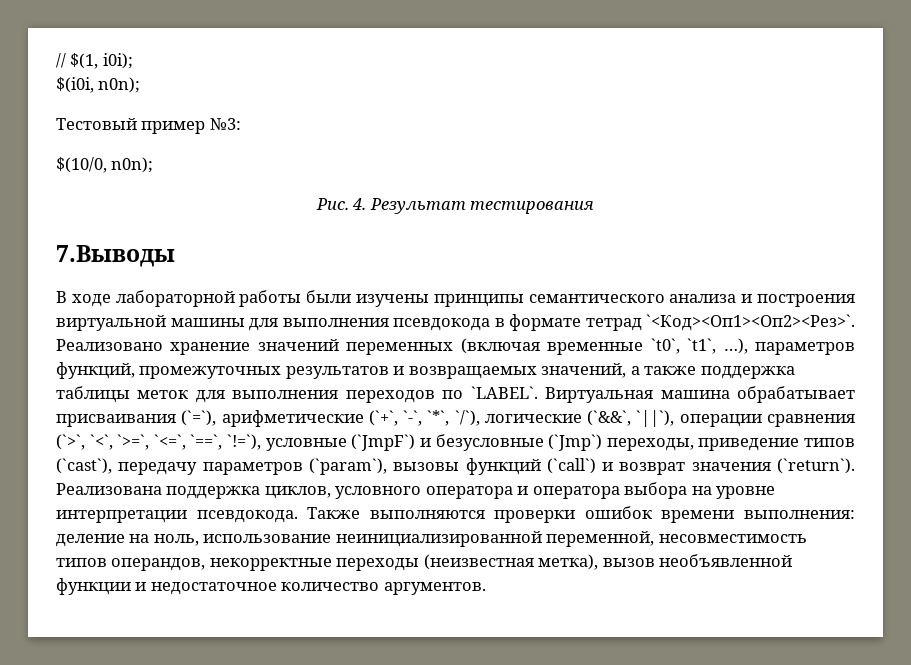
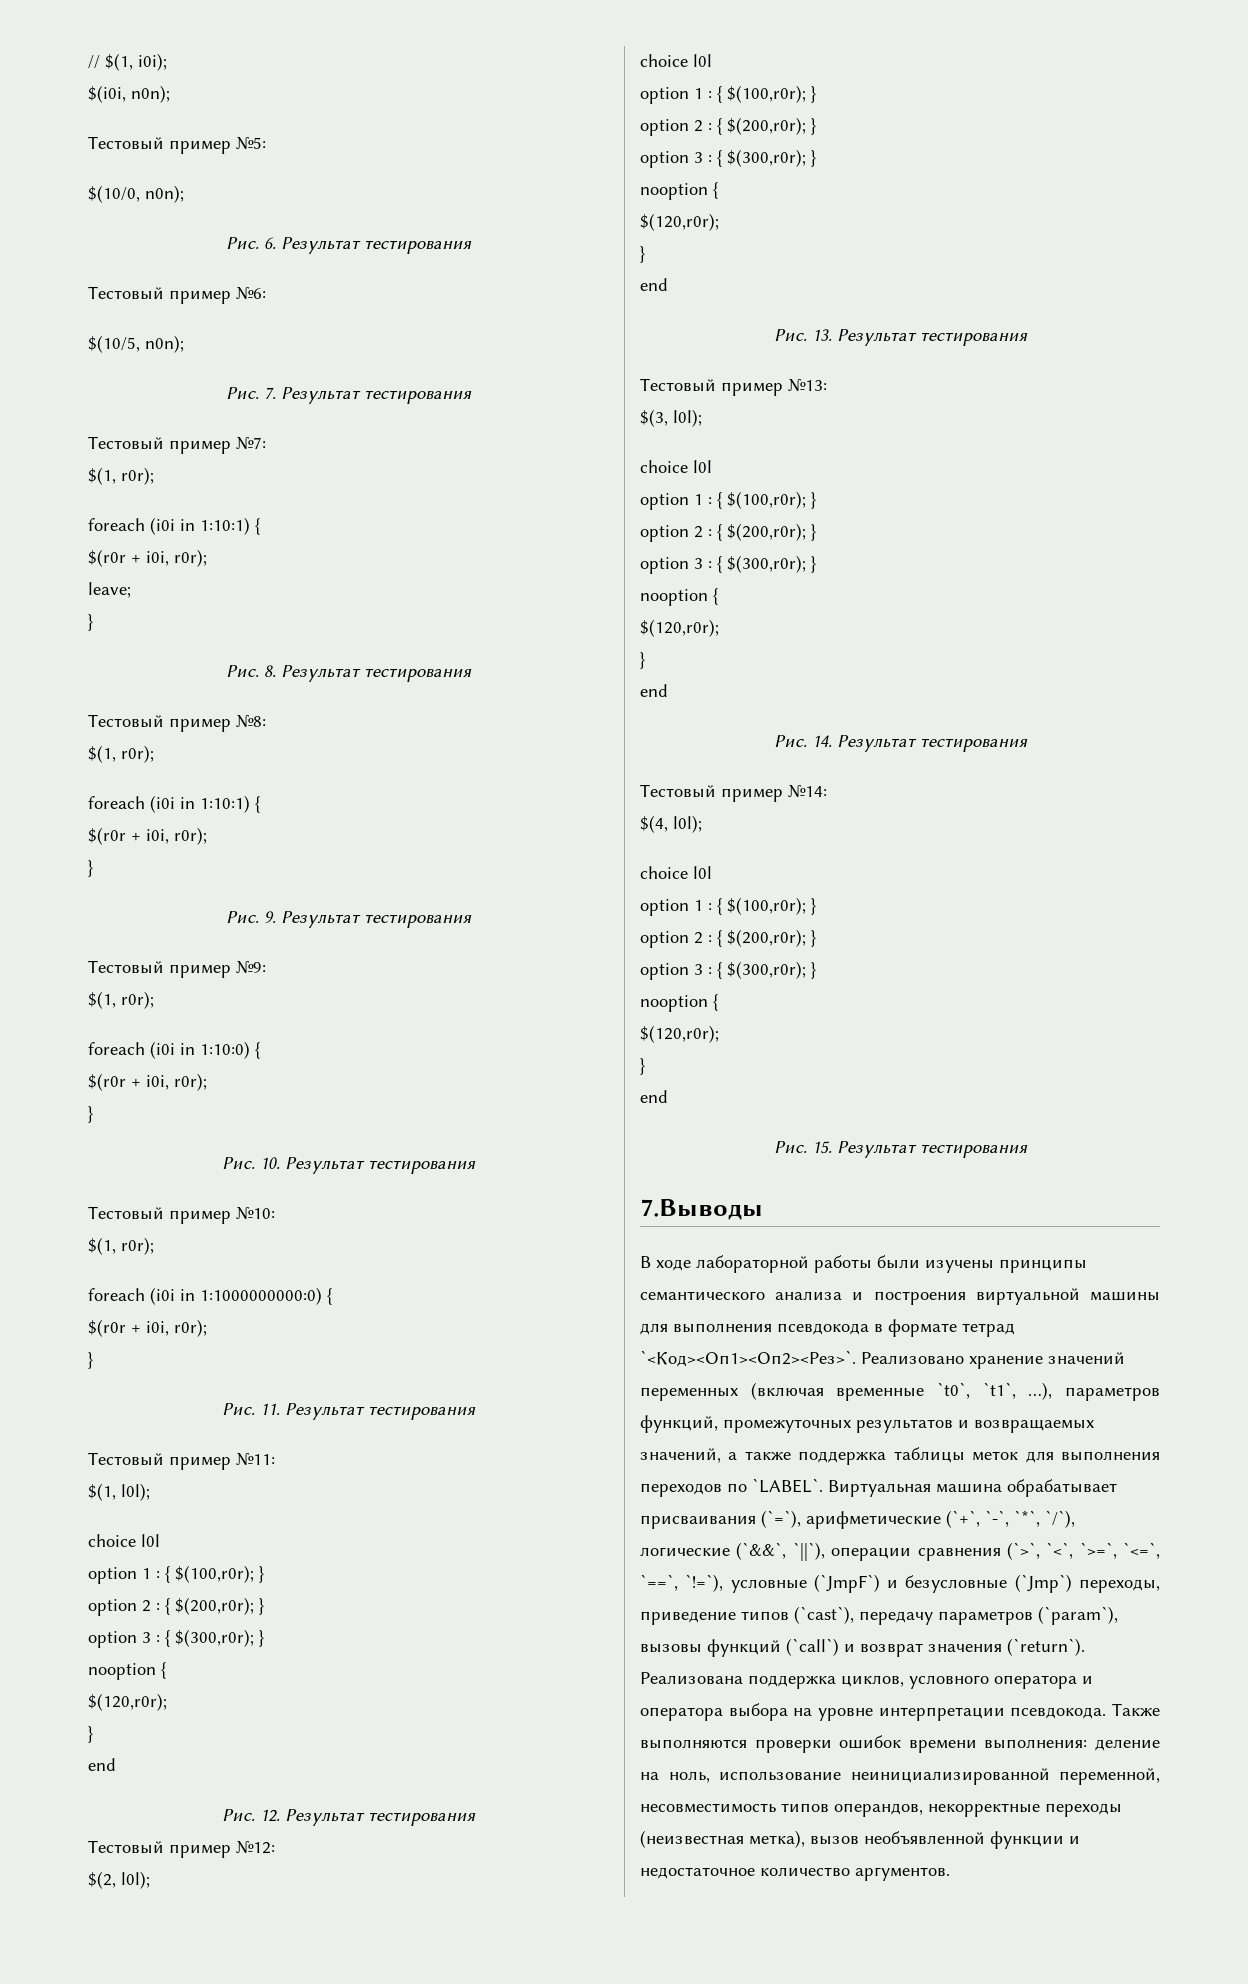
[209,118,241,130] №3: -> [236,137,266,150] №5:
[352,198,367,210] 4. -> [263,237,472,254] [88,286,266,304] [88,335,184,353] [225,387,472,404] [88,436,266,454] [88,467,154,485] [88,517,260,535] [88,549,207,567] [88,582,131,598] [88,614,93,631] [225,665,472,682] [88,714,266,732] [88,745,154,763] [88,795,260,813] [88,827,207,845] [88,860,93,877] [225,911,472,928] [88,960,266,978] [88,991,154,1009] [88,1041,260,1059] [88,1073,207,1091] [88,1106,93,1123] [221,1157,476,1174] [88,1206,275,1224] [88,1237,154,1255] [88,1287,332,1305] [88,1319,207,1337] [88,1352,93,1369] [221,1403,476,1420] [88,1452,275,1470] [88,1483,150,1501] [88,1534,160,1547] [88,1565,264,1584] [88,1597,264,1616] [88,1629,264,1648] [88,1662,166,1680] [88,1693,167,1711] [88,1726,93,1743] [88,1758,116,1771] [221,1809,476,1826] [88,1840,275,1858] [88,1871,150,1889] [640,54,712,67] [640,85,816,104] [640,117,816,136] [640,149,816,168] [640,182,718,200] [640,213,719,231] [640,246,645,263] [640,278,668,291] [773,329,1028,346] [640,378,827,396] [640,409,702,427] [640,460,712,473] [640,491,816,510] [640,523,816,542] [640,555,816,574] [640,588,718,606] [640,619,719,637] [640,652,645,669] [640,684,668,697] [773,735,1028,752] [640,784,827,802] [640,815,702,833] [640,866,712,879] [640,897,816,916] [640,929,816,948] [640,961,816,980] [640,994,718,1012] [640,1025,719,1043] [640,1058,645,1075] [640,1090,668,1103] [773,1141,832,1154] 6. Результат тестирования // Тестовый пример №6: // $(10/5, n0n); // Рис. 7. Результат тестирования // Тестовый пример №7: // $(1, r0r); // foreach (i0i in 1:10:1) { // $(r0r + i0i, r0r); // leave; // } // Рис. 8. Результат тестирования // Тестовый пример №8: // $(1, r0r); // foreach (i0i in 1:10:1) { // $(r0r + i0i, r0r); // } // Рис. 9. Результат тестирования // Тестовый пример №9: // $(1, r0r); // foreach (i0i in 1:10:0) { // $(r0r + i0i, r0r); // } // Рис. 10. Результат тестирования // Тестовый пример №10: // $(1, r0r); // foreach (i0i in 1:1000000000:0) { // $(r0r + i0i, r0r); // } // Рис. 11. Результат тестирования // Тестовый пример №11: // $(1, l0l); // choice l0l // option 1 : { $(100,r0r); } // option 2 : { $(200,r0r); } // option 3 : { $(300,r0r); } // nooption { // $(120,r0r); // } // end // Рис. 12. Результат тестирования // Тестовый пример №12: // $(2, l0l); // choice l0l // option 1 : { $(100,r0r); } // option 2 : { $(200,r0r); } // option 3 : { $(300,r0r); } // nooption { // $(120,r0r); // } // end // Рис. 13. Результат тестирования // Тестовый пример №13: // $(3, l0l); // choice l0l // option 1 : { $(100,r0r); } // option 2 : { $(200,r0r); } // option 3 : { $(300,r0r); } // nooption { // $(120,r0r); // } // end // Рис. 14. Результат тестирования // Тестовый пример №14: // $(4, l0l); // choice l0l // option 1 : { $(100,r0r); } // option 2 : { $(200,r0r); } // option 3 : { $(300,r0r); } // nooption { // $(120,r0r); // } // end // Рис. 15.

